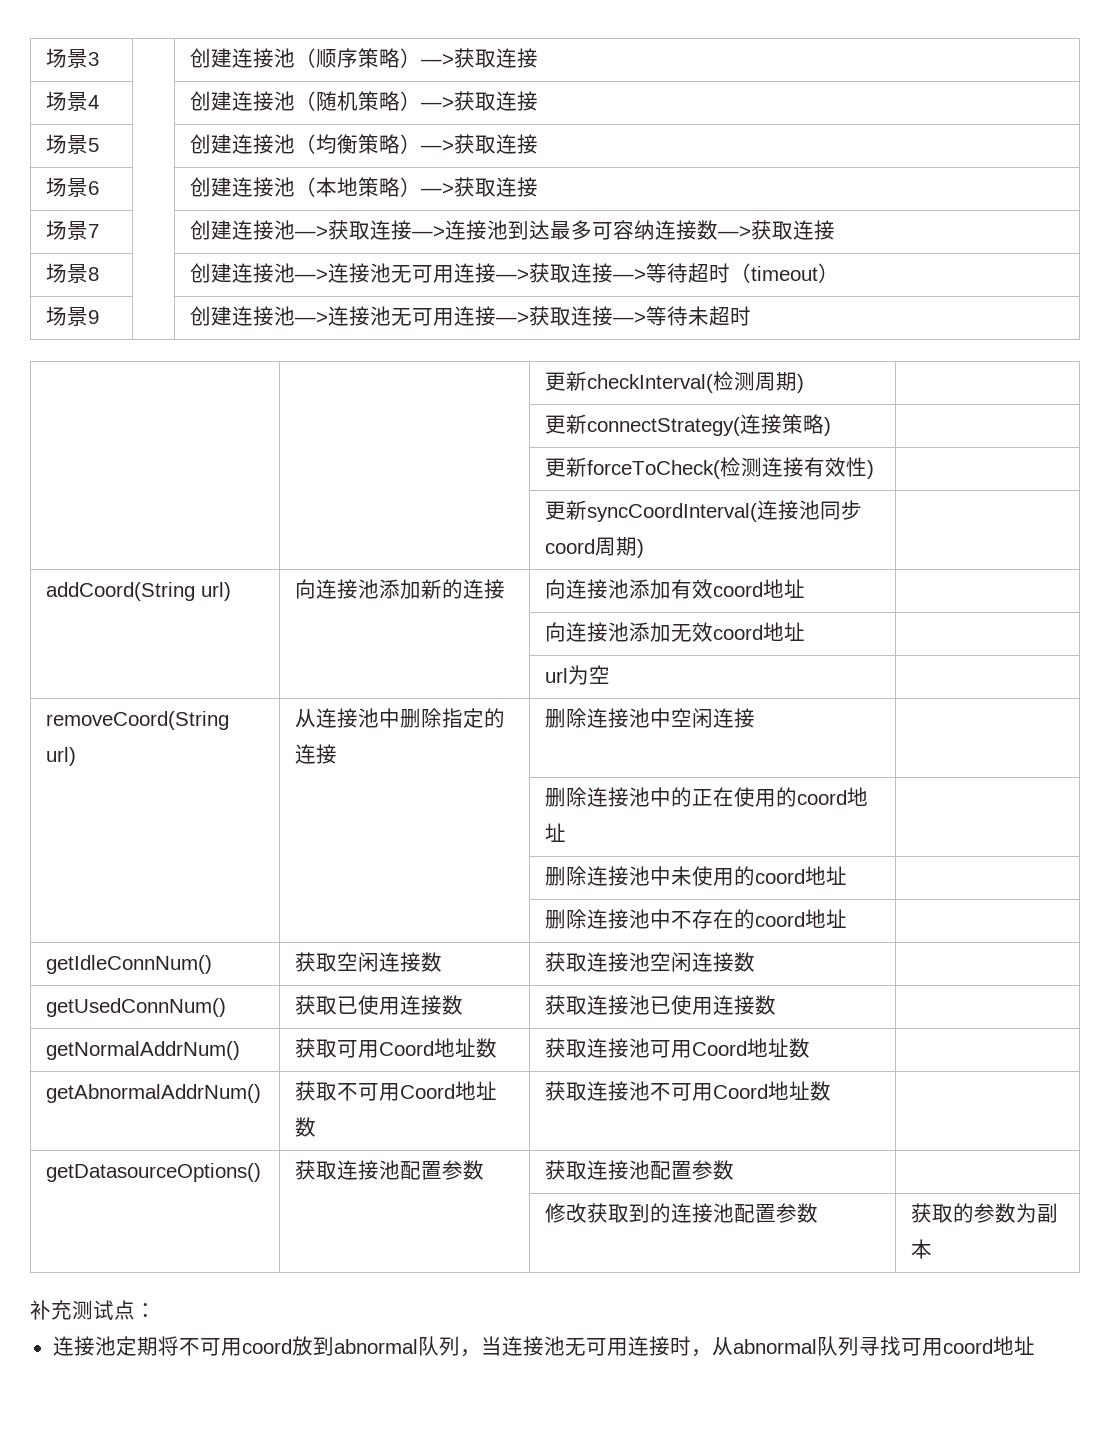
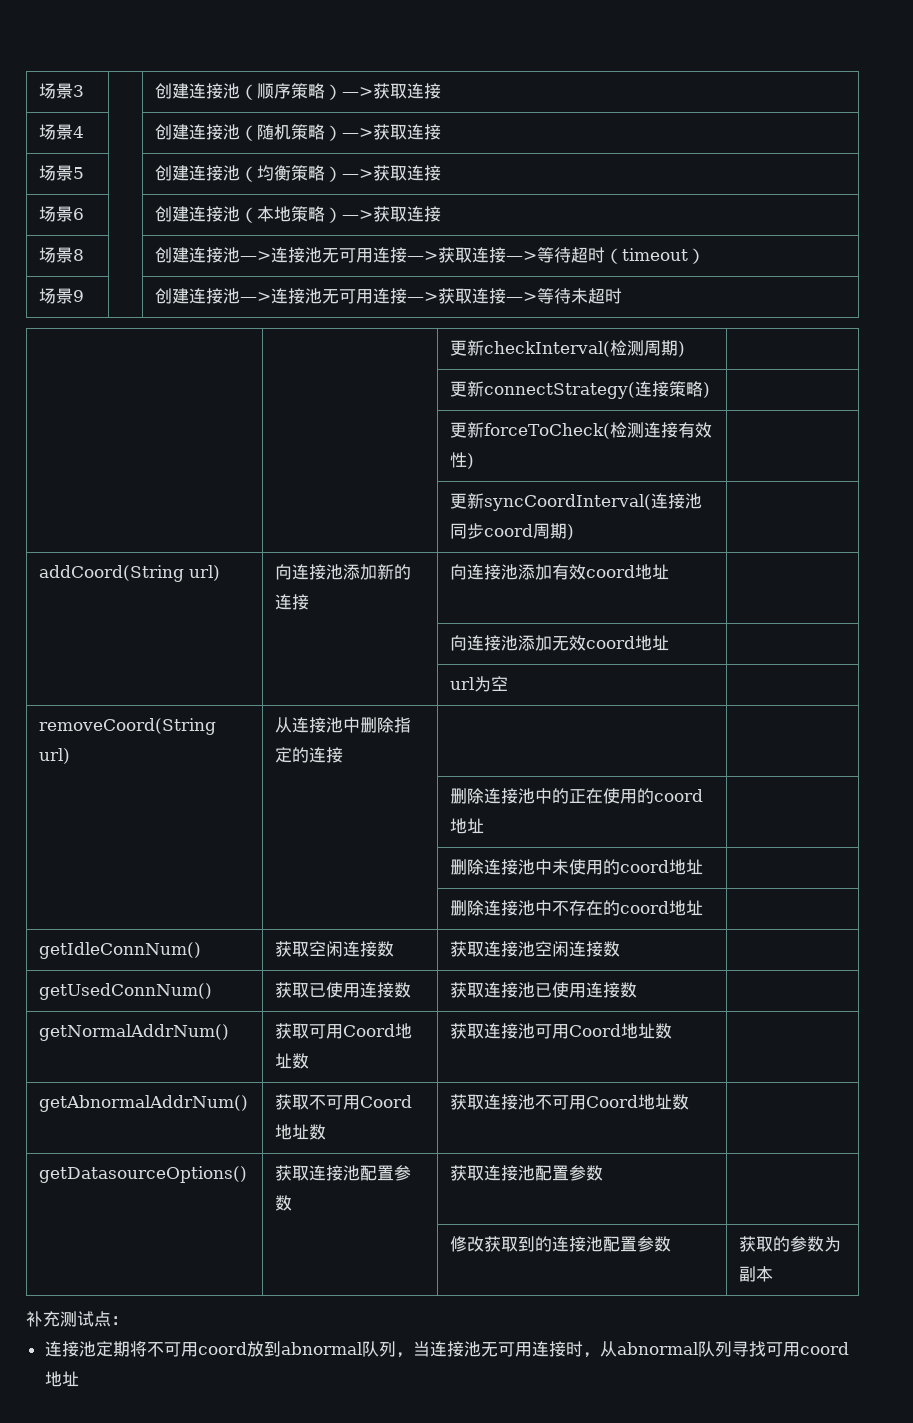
[45,220,99,240] [189,220,835,240] // 场景7 | | 创建连接池—>获取连接—>连接池到达最多可容纳连接数—>获取连接 -> (441, 214) none
[544,708,755,728] 删除连接池中空闲连接 -> (343, 755) none

